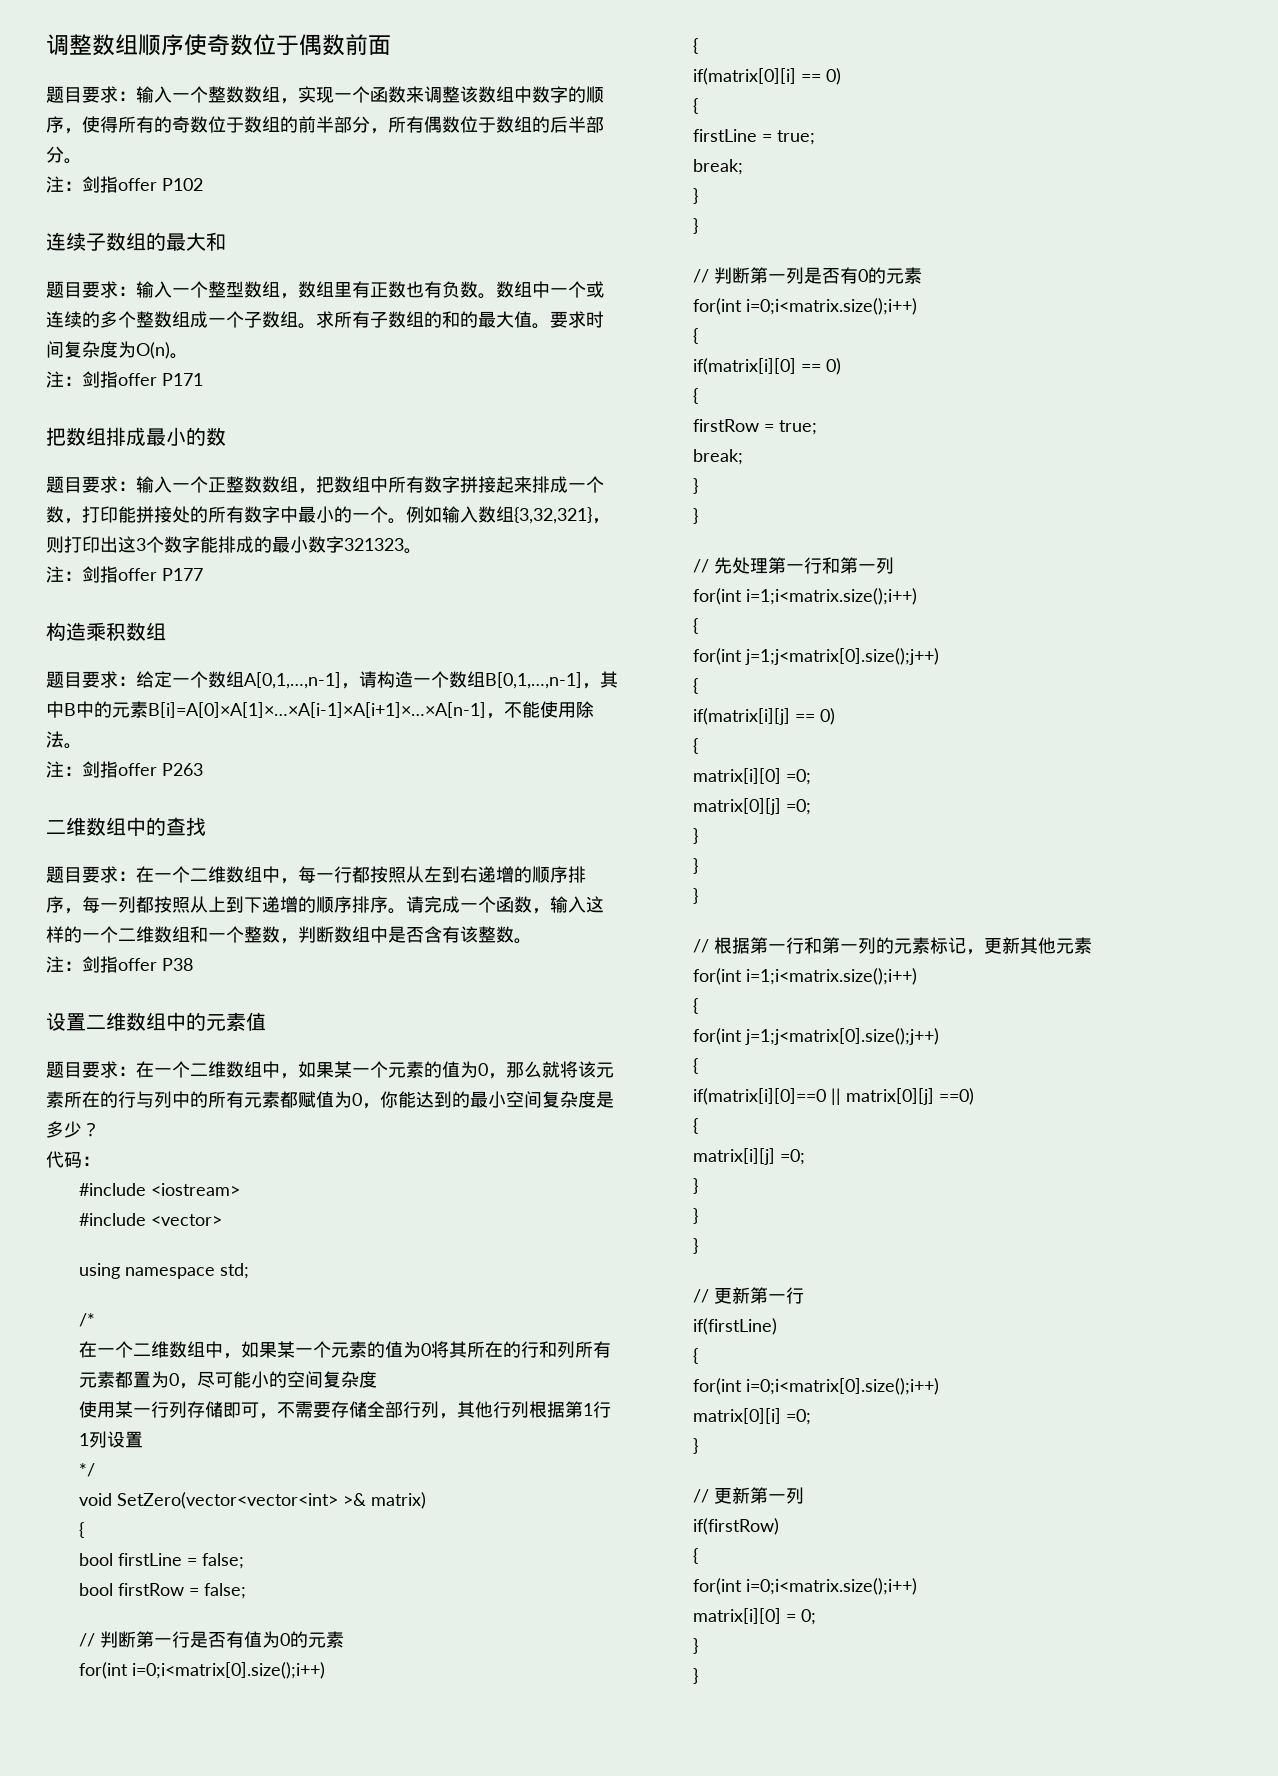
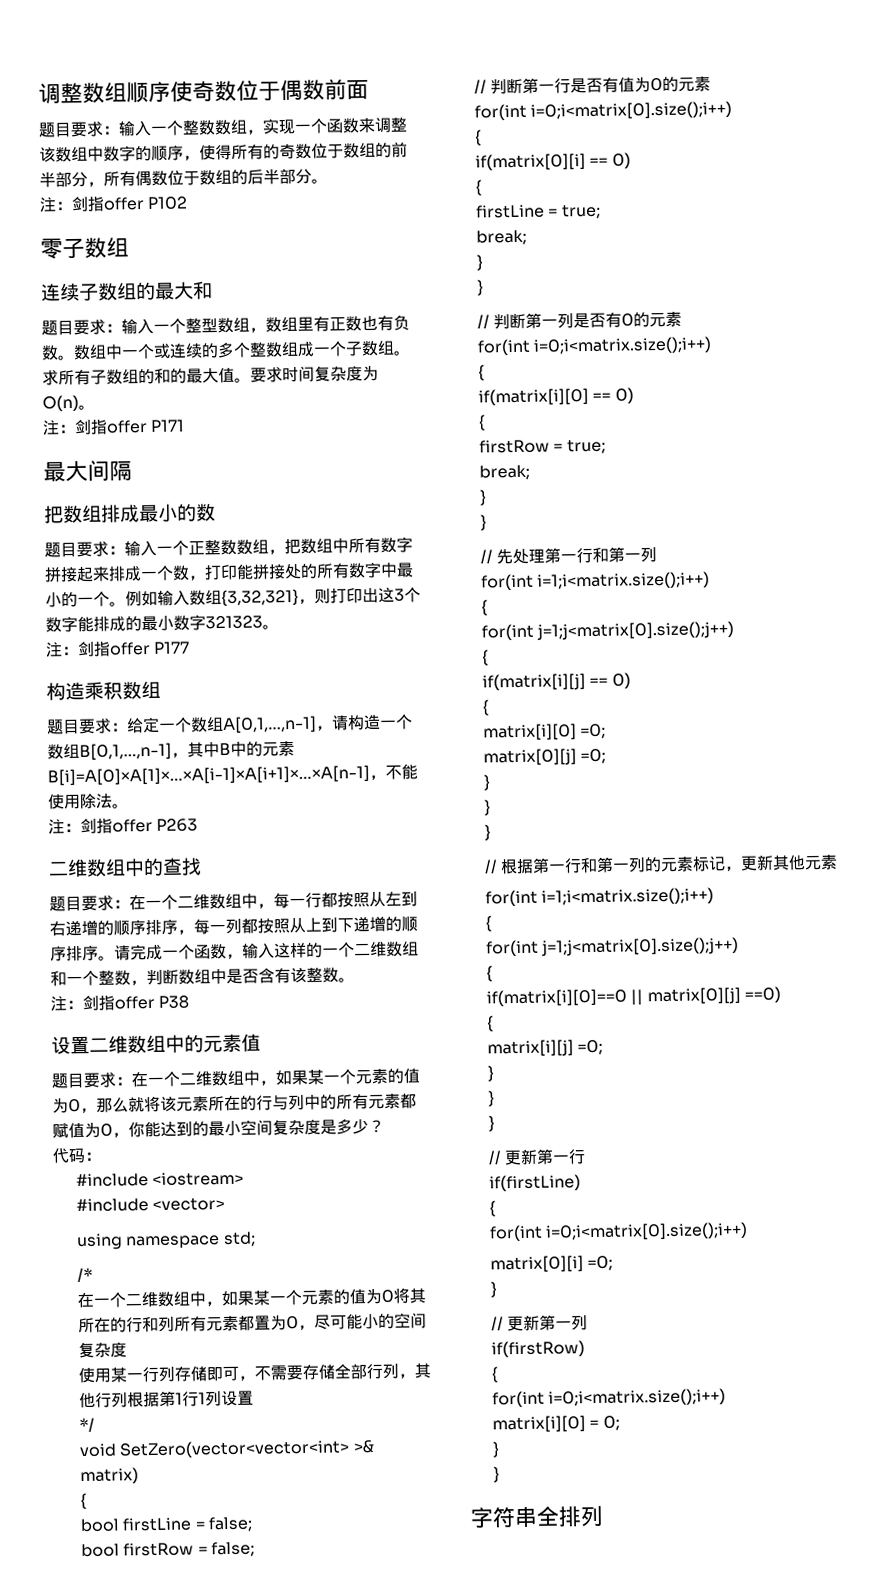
(203, 184) none -> [40,237,129,260] // 零子数组
(203, 379) none -> [43,459,132,482] // 最大间隔
(699, 1676) none -> [470,1505,603,1529] // 字符串全排列

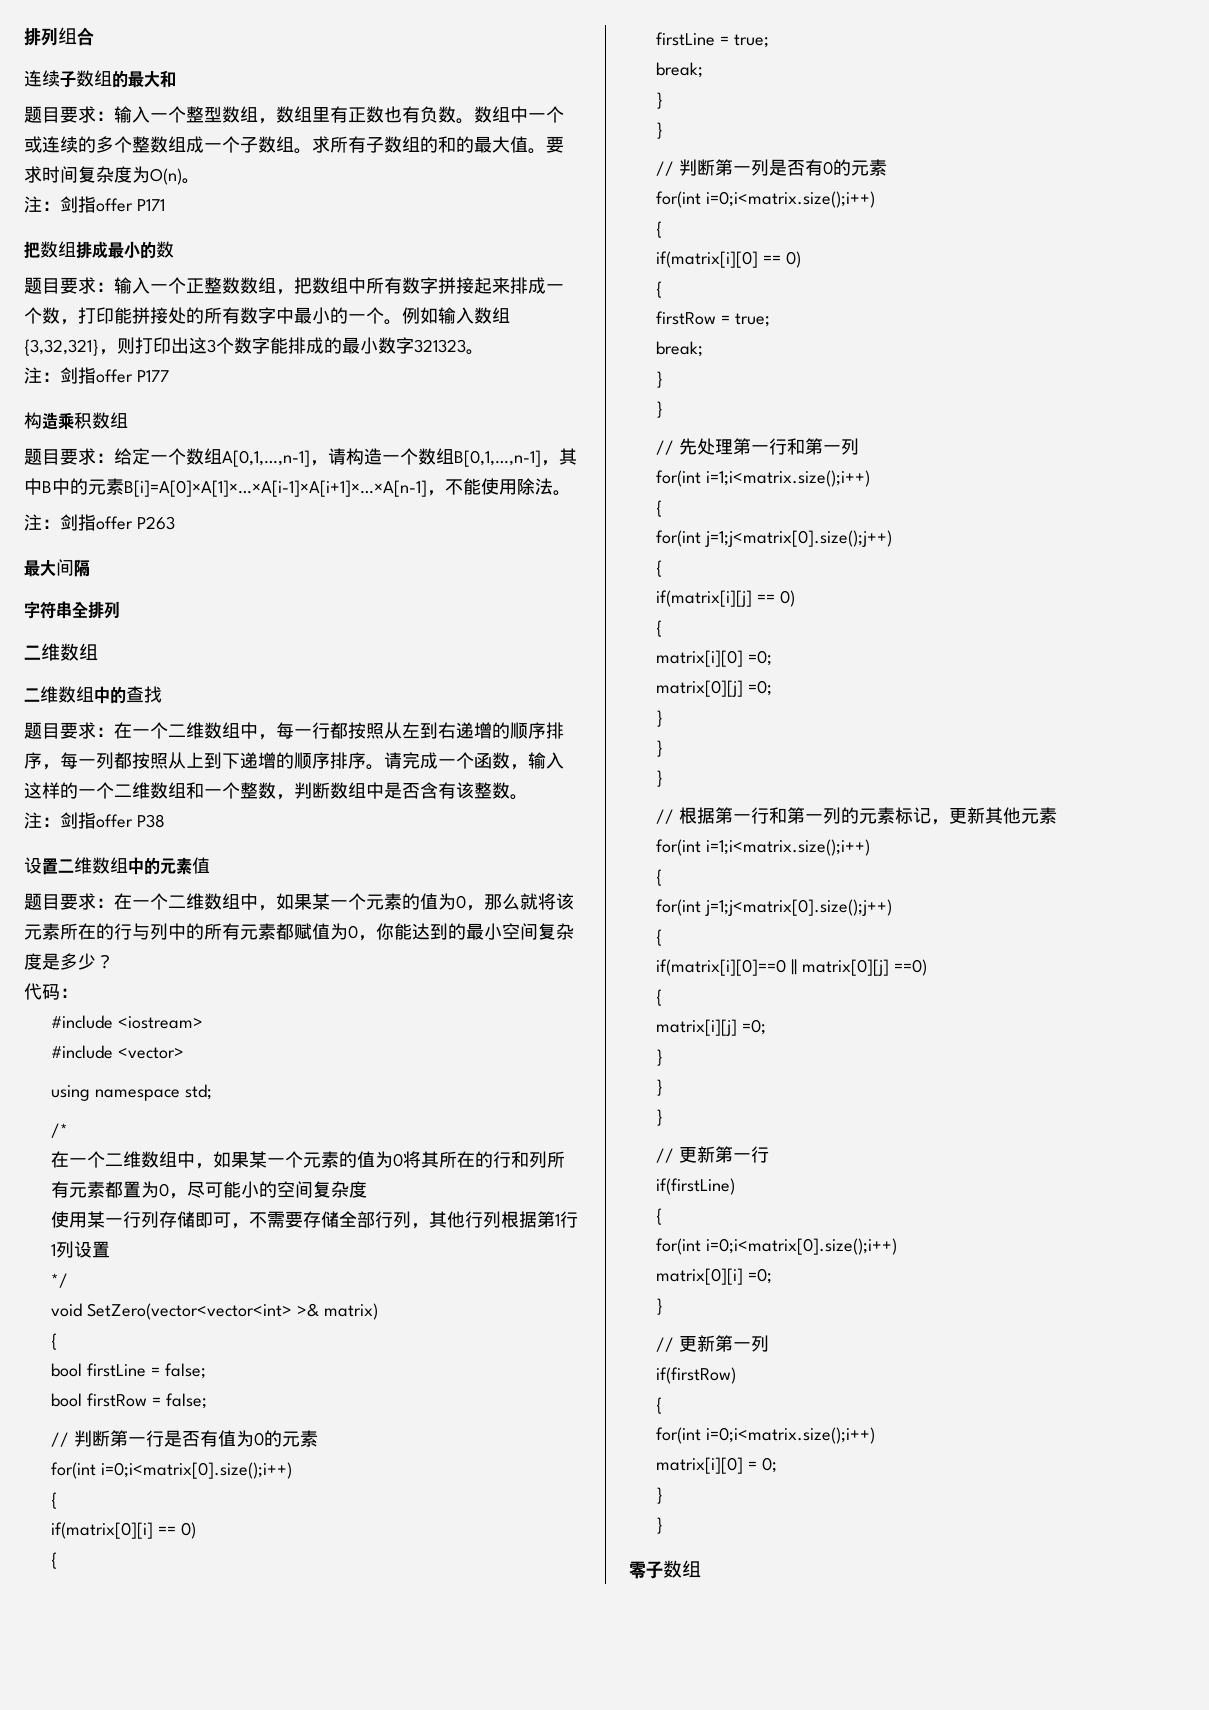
[38,78,369,104] [38,117,408,138] [39,141,408,163] [39,168,328,188] [39,196,189,213] [40,237,129,260] 调整数组顺序使奇数位于偶数前面 // 题目要求：输入一个整数数组，实现一个函数来调整该数组中数字的顺序，使得所有的奇数位于数组的前半部分，所有偶数位于数组的后半部分。 // 注：剑指offer P102 // 零子数组 -> [24,27,94,46] 排列组合
[43,459,132,482] // 最大间隔 -> (165, 205) none
(199, 825) none -> [24,559,90,577] [24,601,120,619] [24,643,98,661] // 最大间隔 // 字符串全排列 // 二维数组
[470,1505,603,1529] 字符串全排列 -> [629,1560,701,1579] 零子数组

